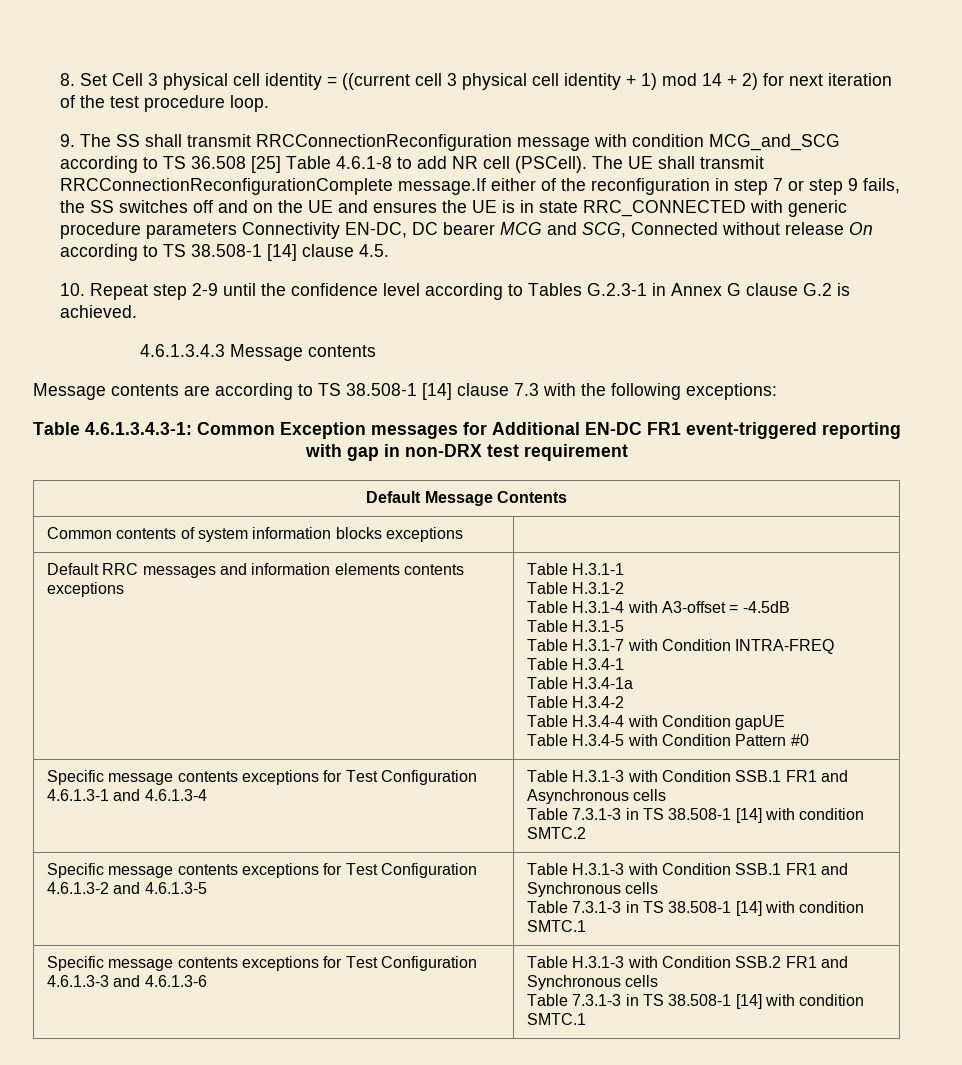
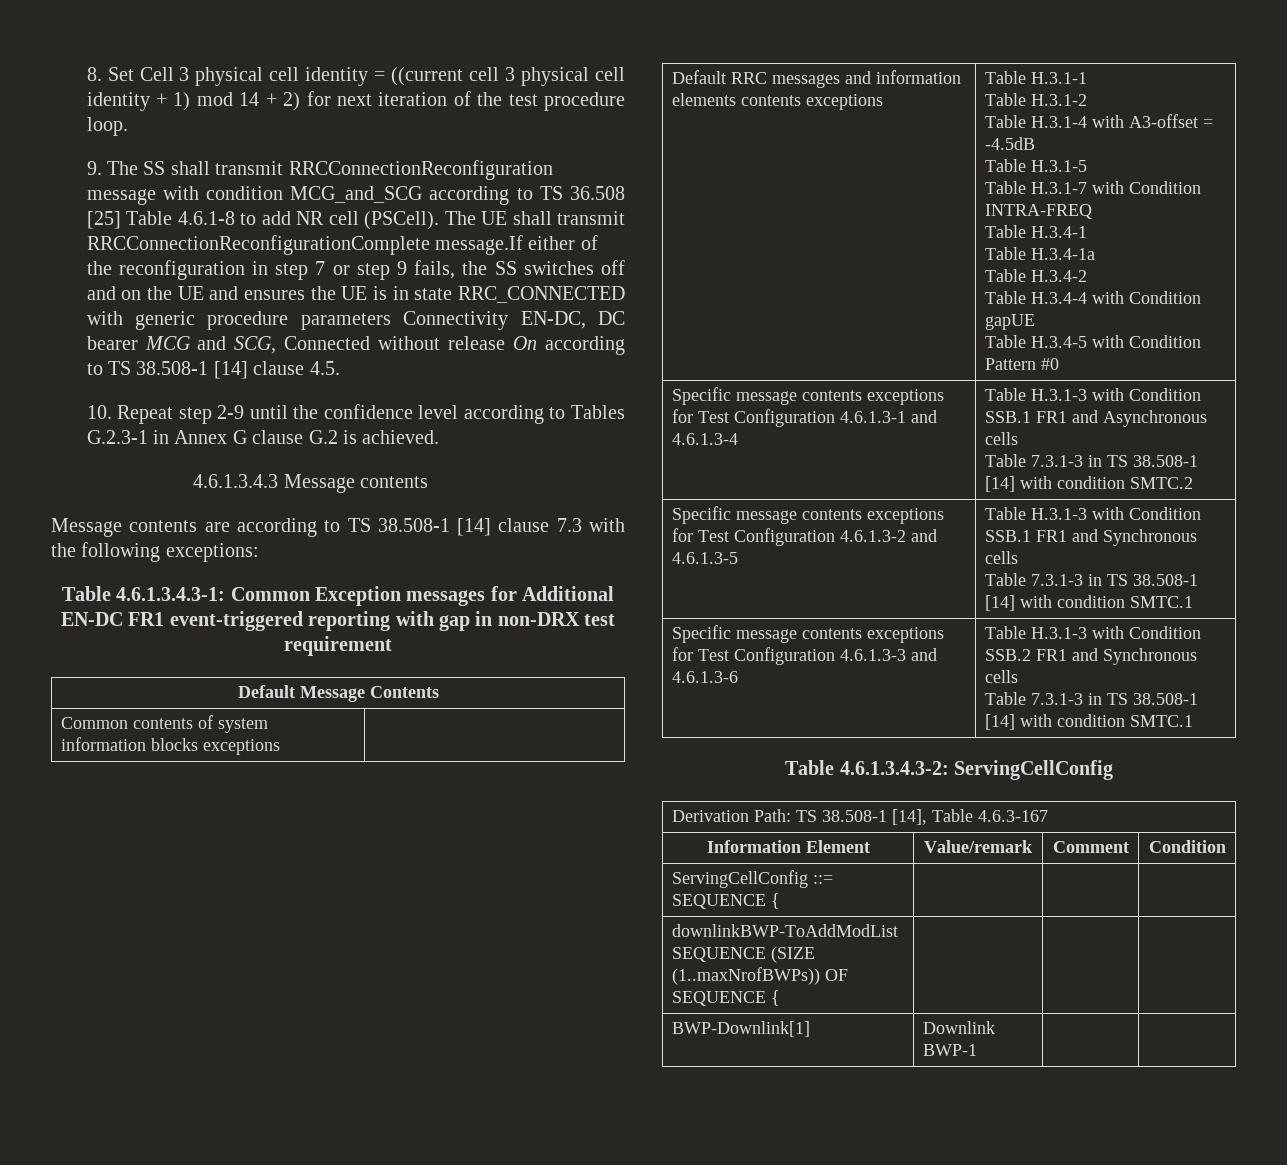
(586, 1019) none -> [785,760,1113,780] [671,809,1048,825] [706,840,870,853] [924,840,1032,853] [1052,841,1129,853] [1148,840,1226,853] [671,870,833,888] [671,893,780,909] [671,924,898,937] [671,946,815,963] [671,967,848,985] [671,990,780,1006] [671,1021,810,1037] [922,1021,995,1034] [922,1044,977,1056] // Table 4.6.1.3.4.3-2: ServingCellConfig // Derivation Path: TS 38.508-1 [14], Table 4.6.3-167 // Information Element | Value/remark | Comment | Condition // ServingCellConfig ::= SEQUENCE { | | | // downlinkBWP-ToAddModList SEQUENCE (SIZE (1..maxNrofBWPs)) OF SEQUENCE { | | | // BWP-Downlink[1] | Downlink BWP-1 | |

